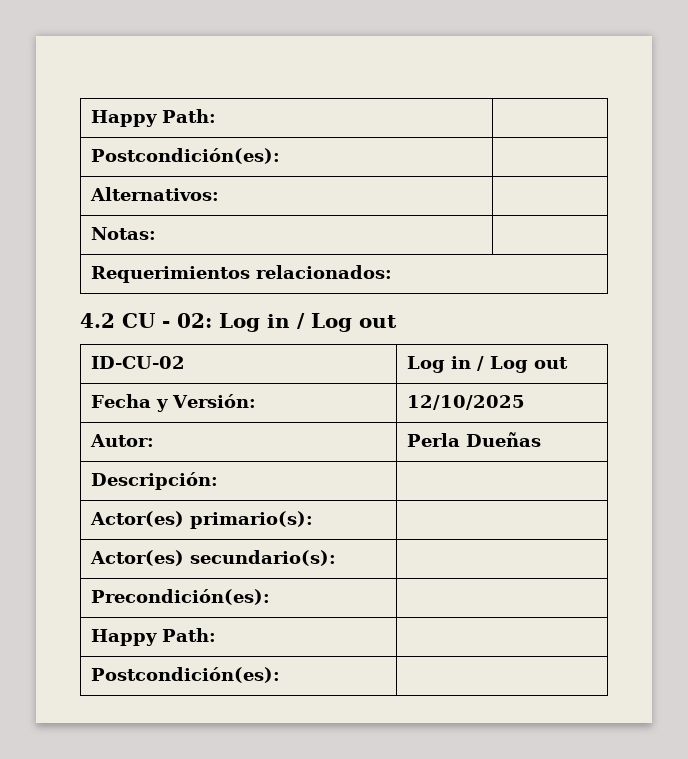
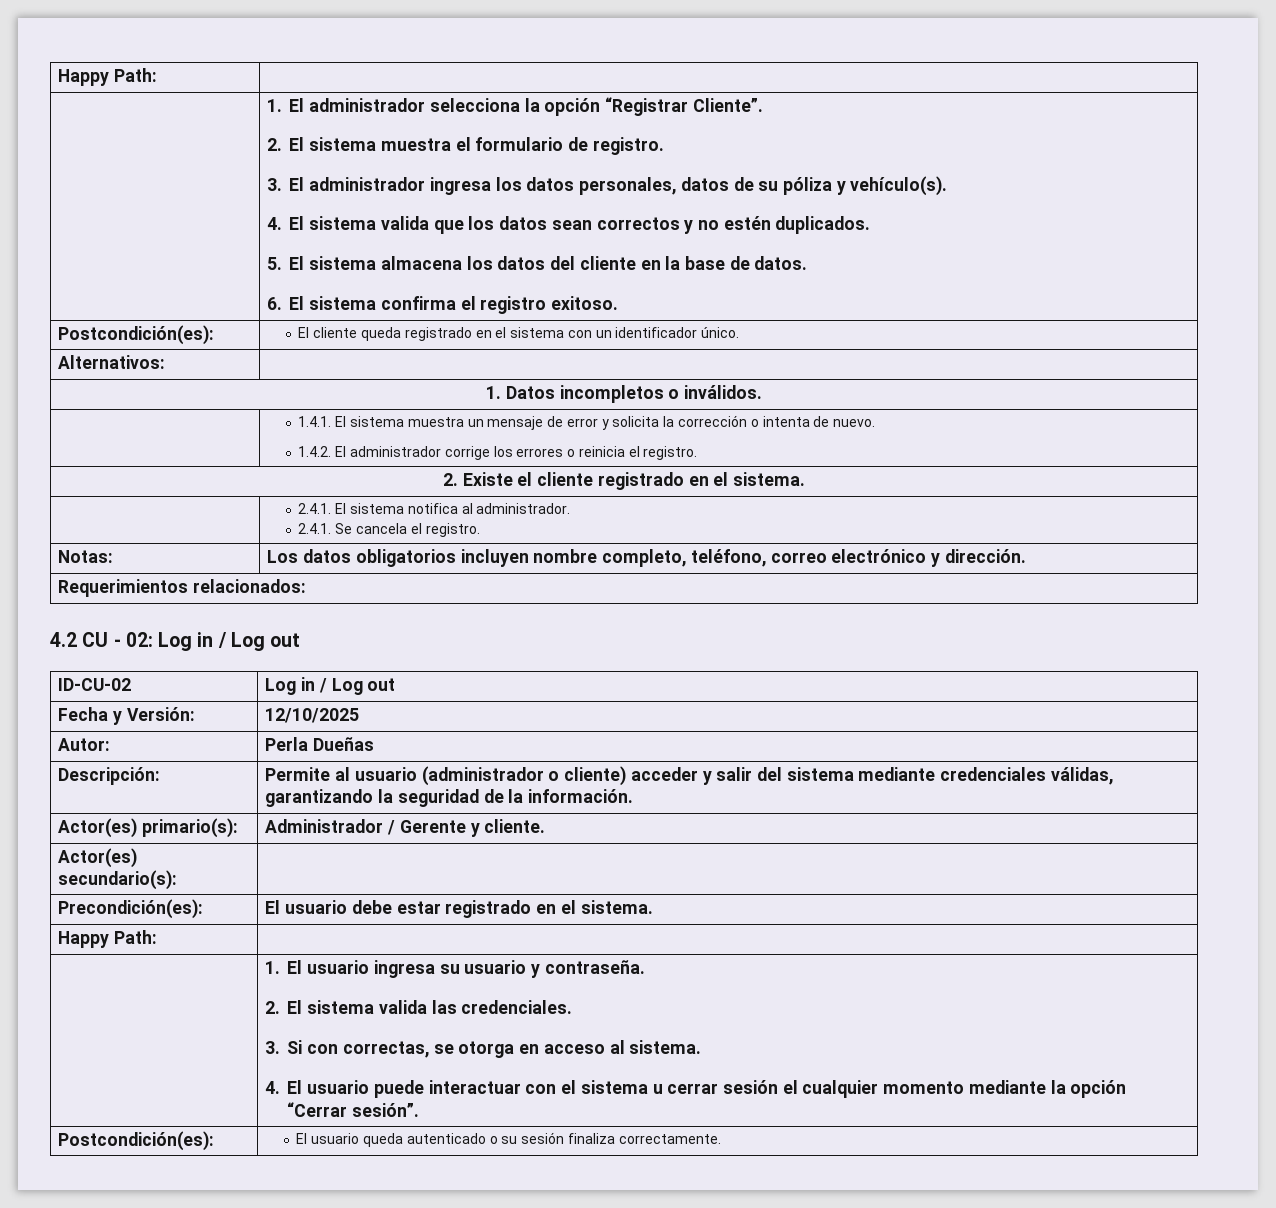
[90,109,216,127] [90,148,280,164] [89,187,219,201] [90,227,156,240] Happy Path: | // Postcondición(es): | // Alternativos: | // Notas: | -> [58,68,158,86] [267,97,763,116] [267,137,664,155] [267,176,948,196] [267,216,871,234] [267,256,808,270] [267,296,619,314] [58,325,215,345] [298,327,740,341] [58,355,166,369] [486,385,762,403] [298,415,876,430] [298,446,698,460] [442,472,806,490] [298,503,571,514] [298,523,480,537] [58,550,114,563] [267,549,1026,567] Happy Path: | // | 1. El administrador selecciona la opción “Registrar Cliente”. // 2. El sistema muestra el formulario de registro. // 3. El administrador ingresa los datos personales, datos de su póliza y vehículo(s). // 4. El sistema valida que los datos sean correctos y no estén duplicados. // 5. El sistema almacena los datos del cliente en la base de datos. // 6. El sistema confirma el registro exitoso. // Postcondición(es): | El cliente queda registrado en el sistema con un identificador único. // Alternativos: | // 1. Datos incompletos o inválidos. // | 1.4.1. El sistema muestra un mensaje de error y solicita la corrección o intenta de nuevo. // 1.4.2. El administrador corrige los errores o reinicia el registro. // 2. Existe el cliente registrado en el sistema. // | 2.4.1. El sistema notifica al administrador. // 2.4.1. Se cancela el registro. // Notas: | Los datos obligatorios incluyen nombre completo, teléfono, correo electrónico y dirección.
[89,511,313,529] [89,550,336,566] [90,589,270,605] [90,628,216,646] [90,667,280,683] // Actor(es) primario(s): | // Actor(es) secundario(s): | // Precondición(es): | // Happy Path: | // Postcondición(es): | -> [265,766,1113,786] [265,789,634,807] [58,818,239,838] [265,819,546,837] [58,848,138,868] [58,870,178,890] [58,899,204,919] [265,900,653,918] [58,930,158,948] [265,960,645,978] [265,1000,573,1014] [265,1040,702,1058] [265,1080,1127,1098] [287,1102,420,1117] [58,1131,215,1151] [296,1132,721,1147] Permite al usuario (administrador o cliente) acceder y salir del sistema mediante credenciales válidas, garantizando la seguridad de la información. // Actor(es) primario(s): | Administrador / Gerente y cliente. // Actor(es) secundario(s): | // Precondición(es): | El usuario debe estar registrado en el sistema. // Happy Path: | // | 1. El usuario ingresa su usuario y contraseña. // 2. El sistema valida las credenciales. // 3. Si con correctas, se otorga en acceso al sistema. // 4. El usuario puede interactuar con el sistema u cerrar sesión el cualquier momento mediante la opción “Cerrar sesión”. // Postcondición(es): | El usuario queda autenticado o su sesión finaliza correctamente.

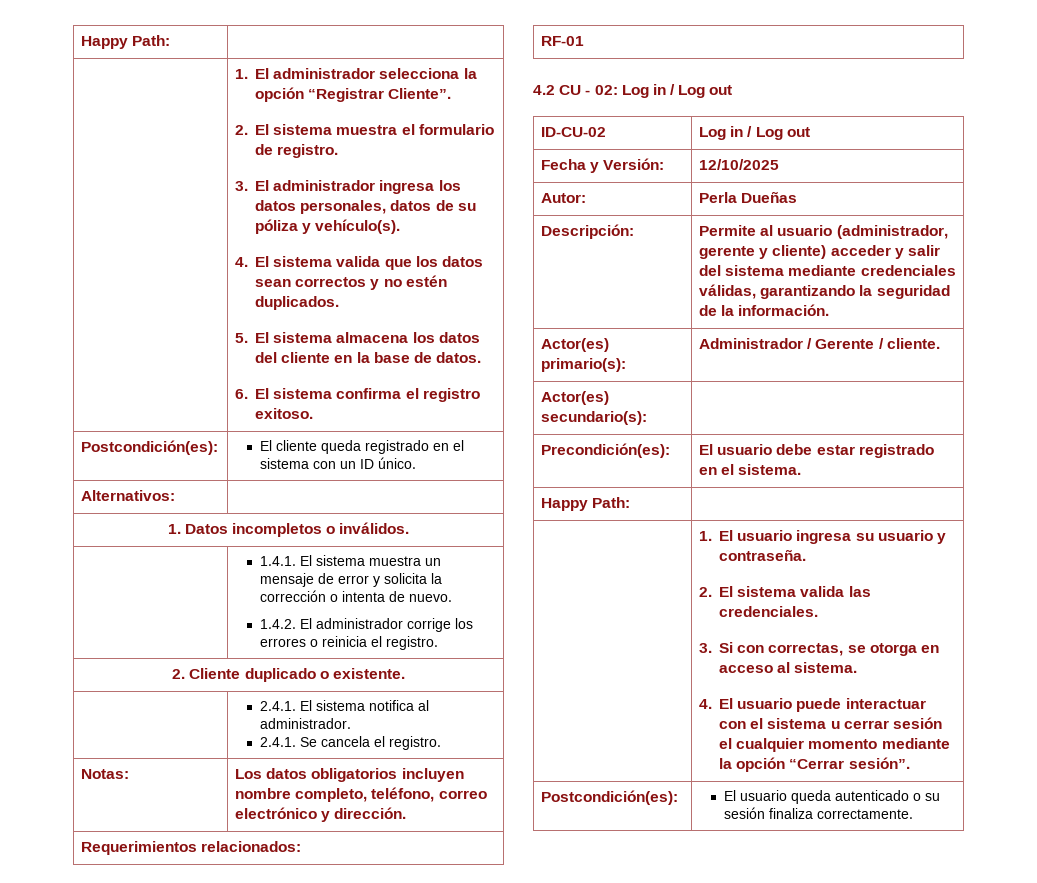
[615,327,698,338] identificador -> [359,459,374,469] ID
[462,472,806,490] Existe el cliente registrado en el sistema. -> [189,668,405,682] Cliente duplicado o existente.
(307, 586) none -> [541,36,585,46] // RF-01
[421,766,560,786] (administrador o -> [836,225,948,239] [699,246,769,259] (administrador, gerente y
[470,823,480,837] y -> [878,338,884,349] /

